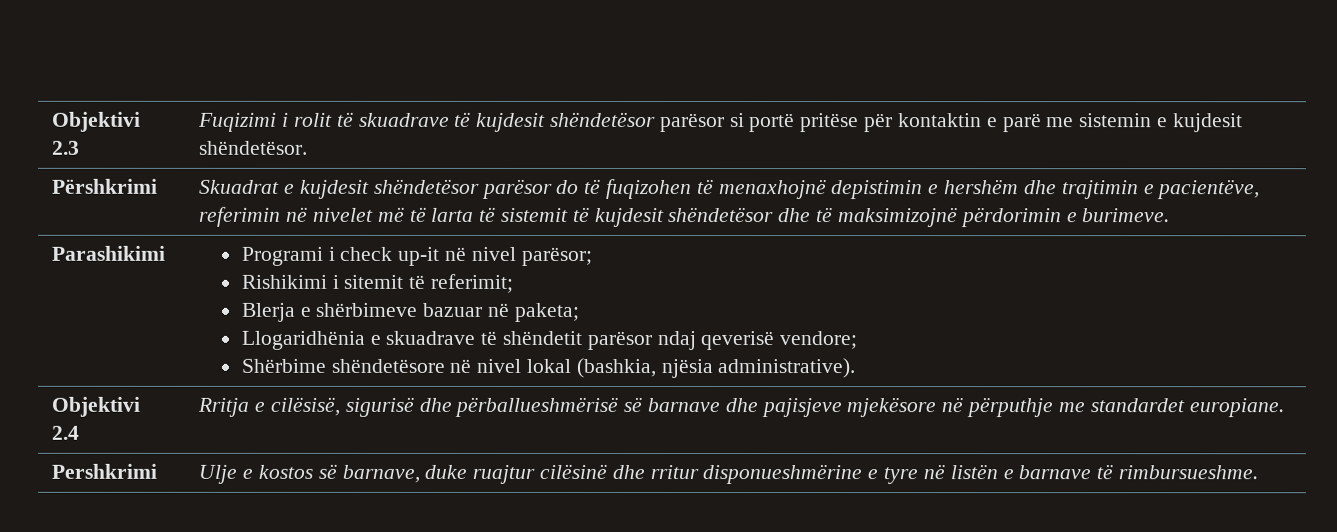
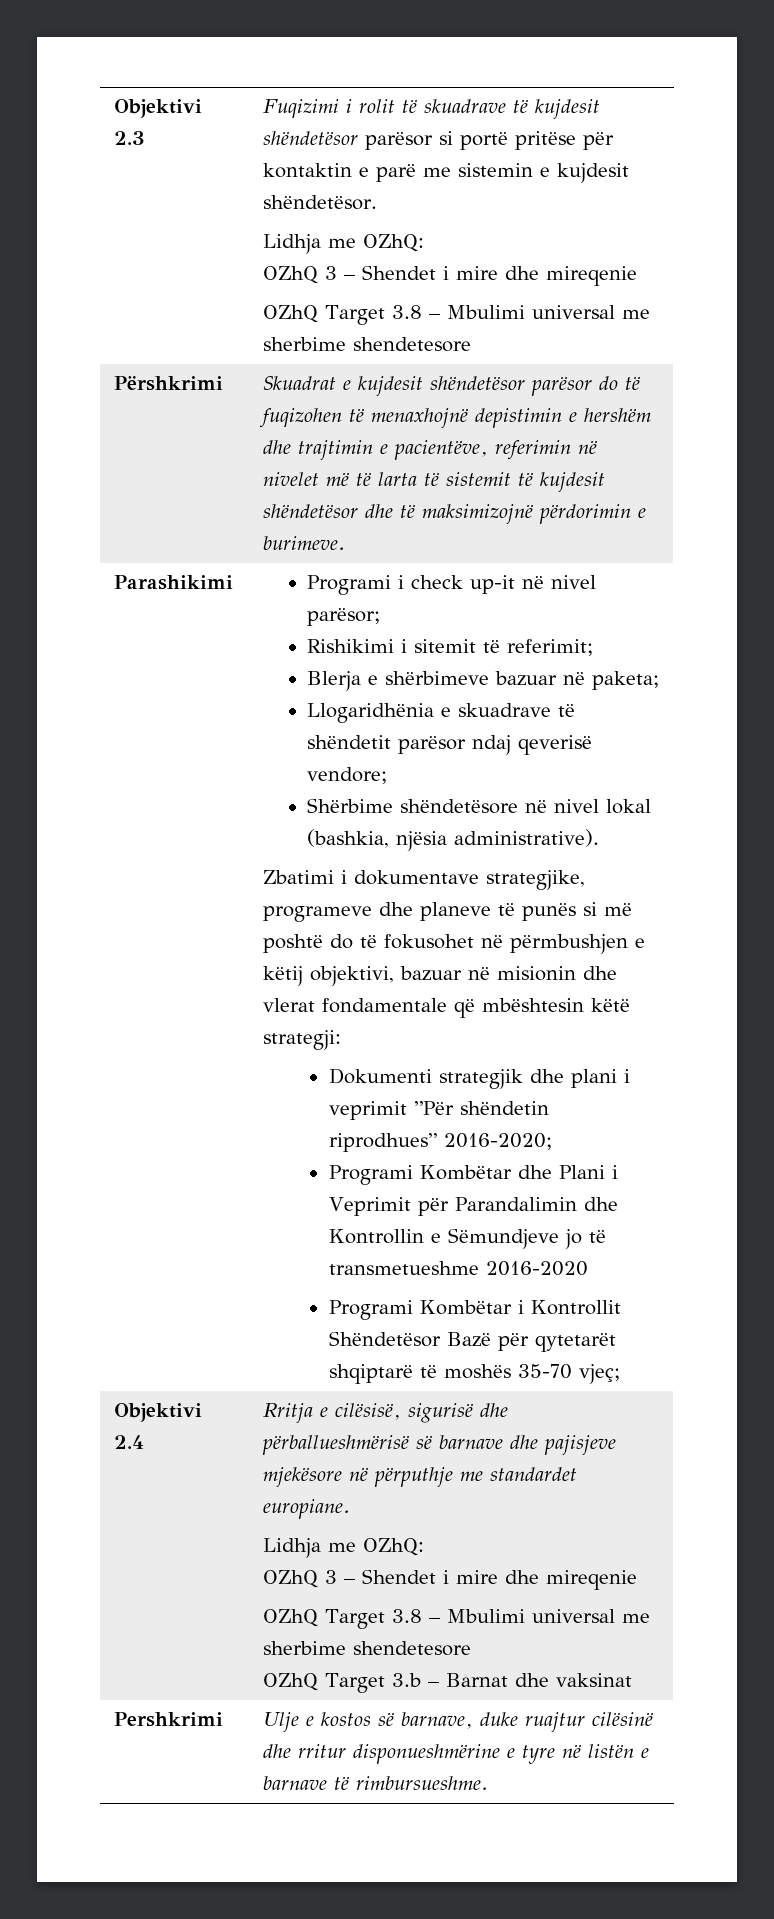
(309, 147) none -> [263,234,425,254] [263,265,638,286] [263,305,651,325] [263,337,472,352] // Lidhja me OZhQ: // OZhQ 3 – Shendet i mire dhe mireqenie // OZhQ Target 3.8 – Mbulimi universal me sherbime shendetesore
(856, 368) none -> [263,870,586,890] [263,902,633,922] [263,934,646,954] [263,966,618,986] [263,998,631,1018] [263,1030,342,1050] [328,1068,630,1089] [328,1101,549,1120] [328,1133,552,1152] [328,1165,618,1185] [328,1197,618,1216] [328,1228,606,1249] [328,1261,588,1276] [328,1300,621,1320] [328,1331,616,1352] [328,1364,620,1384] // Zbatimi i dokumentave strategjike, programeve dhe planeve të punës si më poshtë do të fokusohet në përmbushjen e këtij objektivi, bazuar në misionin dhe vlerat fondamentale që mbështesin këtë strategji: // Dokumenti strategjik dhe plani i veprimit ”Për shëndetin riprodhues” 2016-2020; // Programi Kombëtar dhe Plani i Veprimit për Parandalimin dhe Kontrollin e Sëmundjeve jo të transmetueshme 2016-2020 // Programi Kombëtar i Kontrollit Shëndetësor Bazë për qytetarët shqiptarë të moshës 35-70 vjeç;
(1284, 408) none -> [263,1538,425,1558] [263,1569,638,1590] [263,1609,651,1629] [263,1641,472,1656] [263,1673,633,1693] // Lidhja me OZhQ: // OZhQ 3 – Shendet i mire dhe mireqenie // OZhQ Target 3.8 – Mbulimi universal me sherbime shendetesore // OZhQ Target 3.b – Barnat dhe vaksinat

